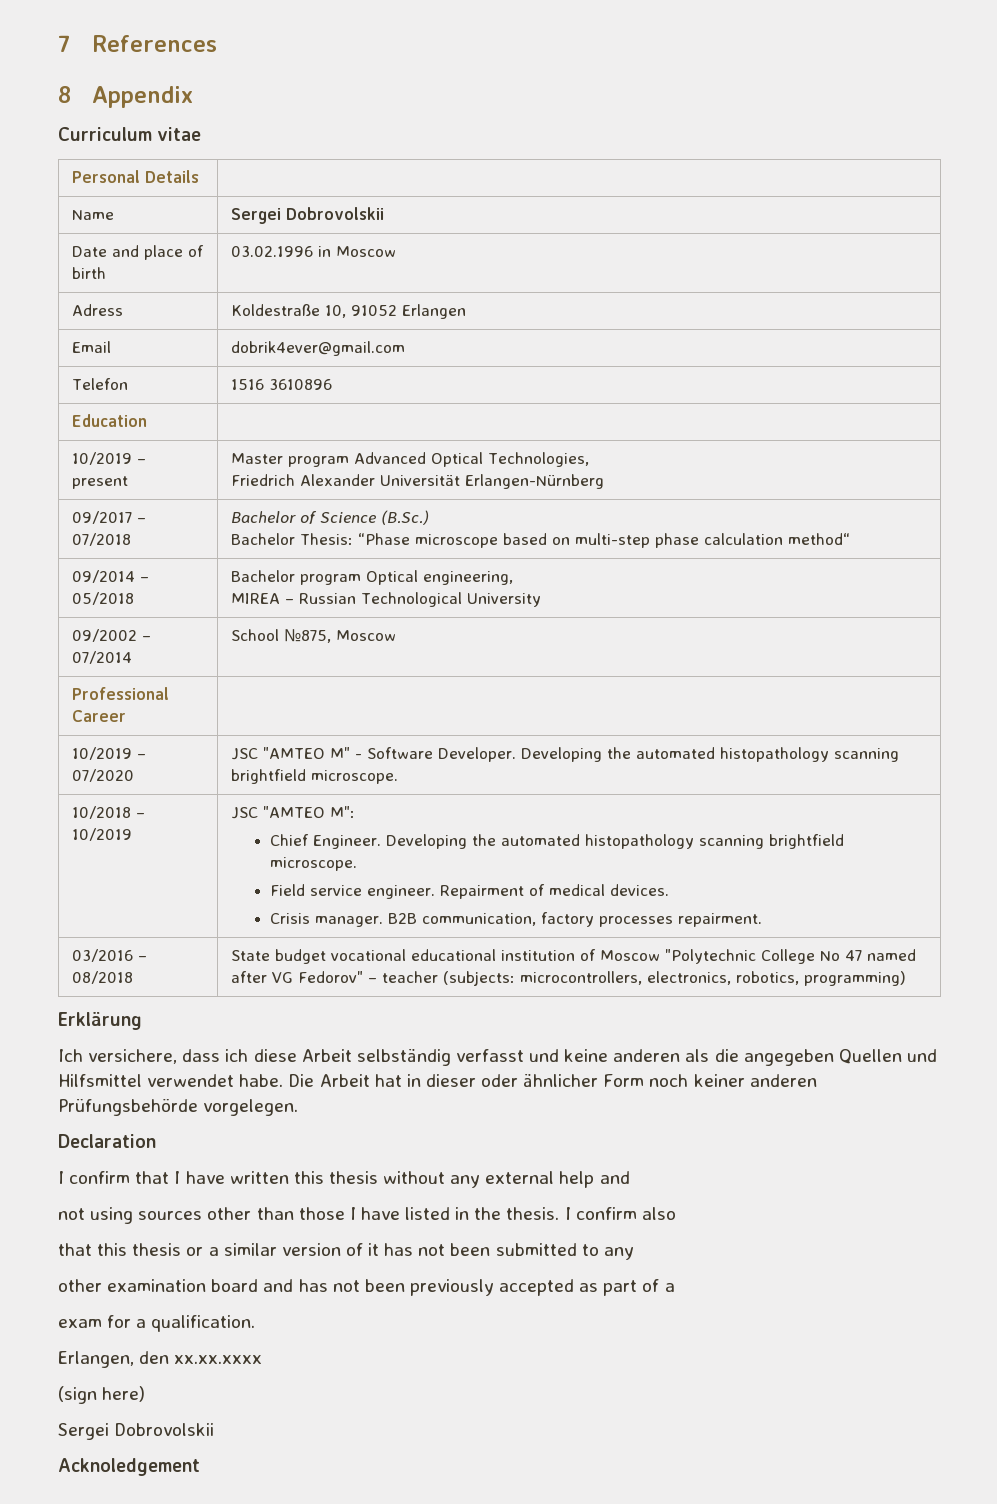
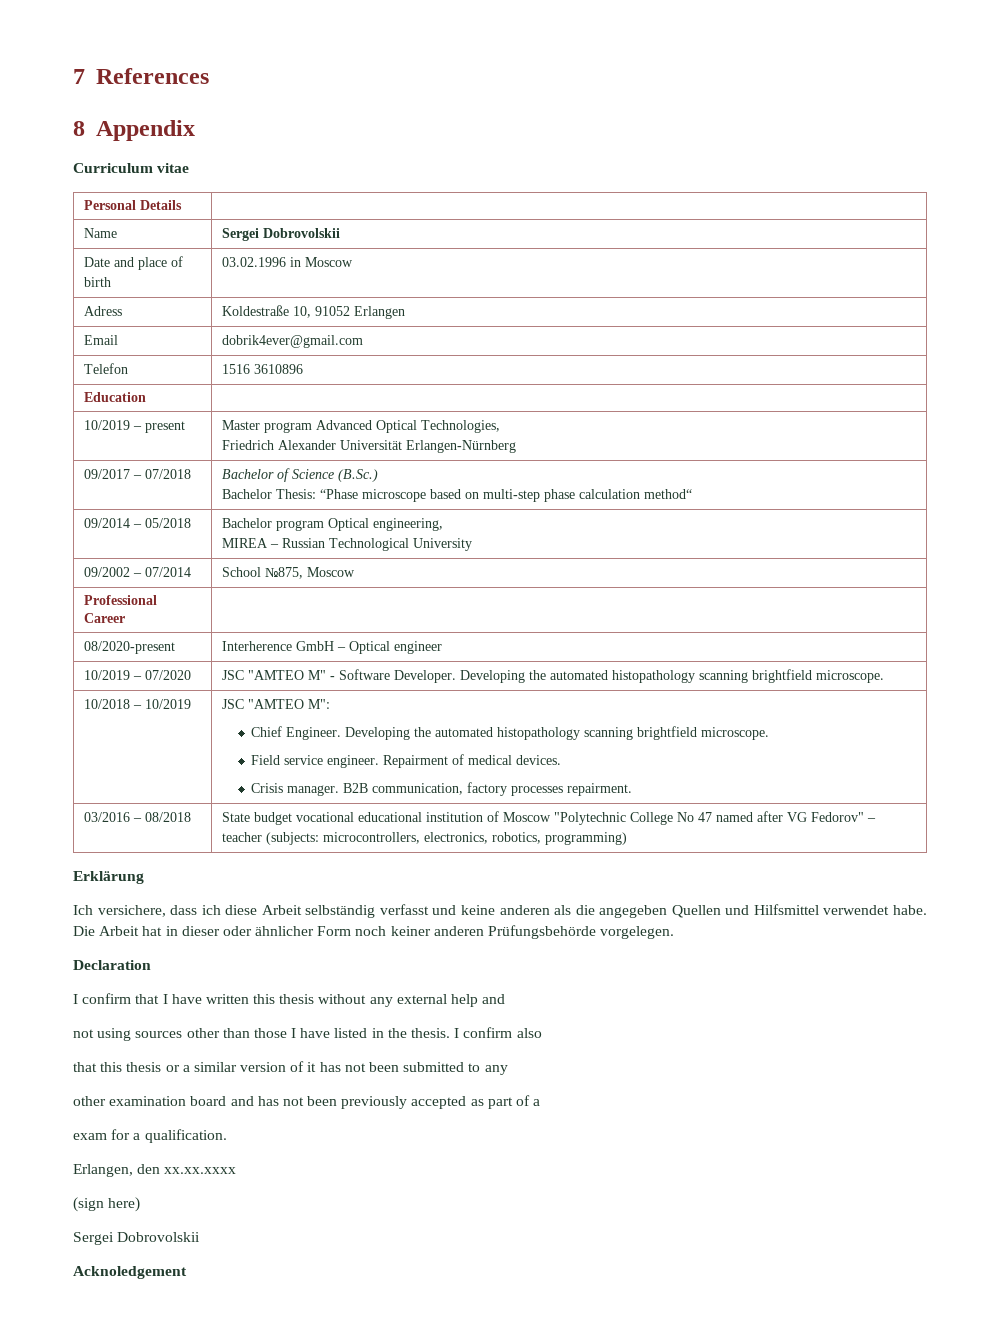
(127, 716) none -> [83,641,175,654] [221,641,442,654] // 08/2020-present | Interherence GmbH – Optical engineer

